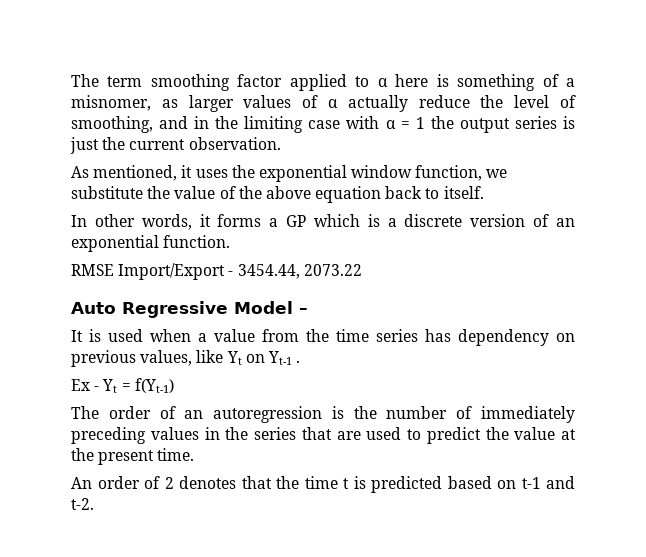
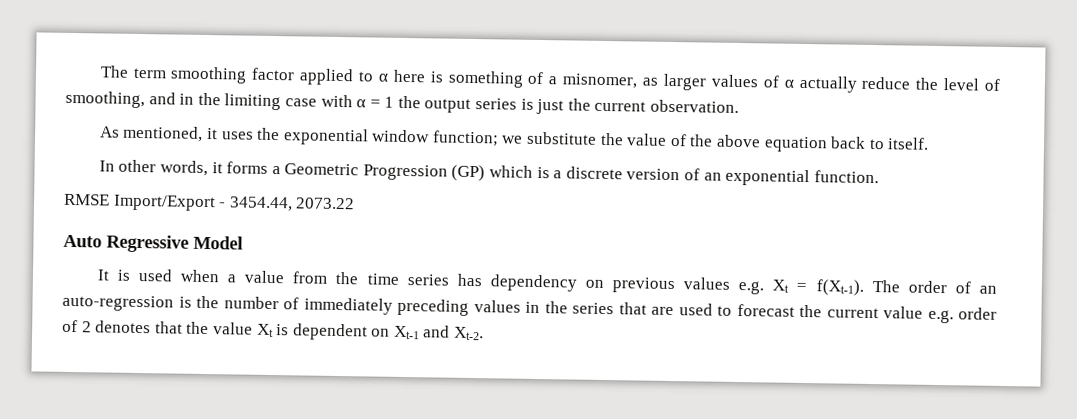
[415,165,483,181] function, -> [431,130,499,147] function;
[286,215,307,227] GP -> [284,163,486,182] Geometric Progression (GP)
[299,308,308,314] – -> (243, 242) none
[140,350,301,366] [71,378,174,393] values, like Yt on Yt-1 . // Ex - Yt = f(Yt-1) // -> [683,277,864,296] values e.g. Xt = f(Xt-1).
[213,406,323,423] autoregression -> [62,294,174,312] auto-regression
[426,427,576,444] [71,448,195,465] [71,477,92,489] predict the value at the present time. // An -> [736,303,954,324] forecast the current value e.g.
[304,476,575,493] [71,498,94,510] time t is predicted based on t-1 and t-2. -> [212,322,485,341] value Xt is dependent on Xt-1 and Xt-2.

